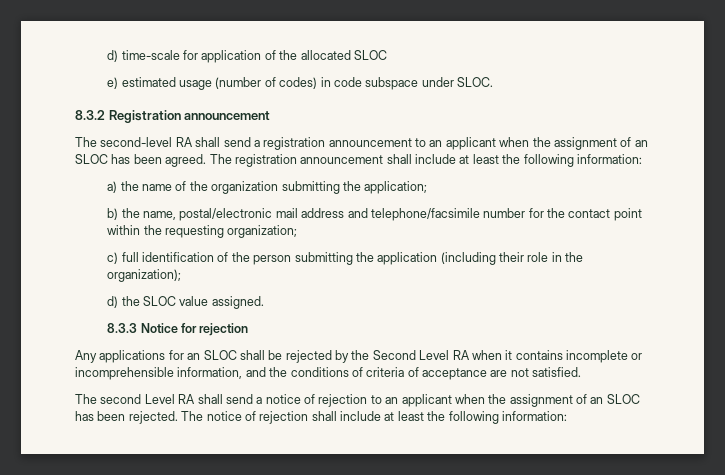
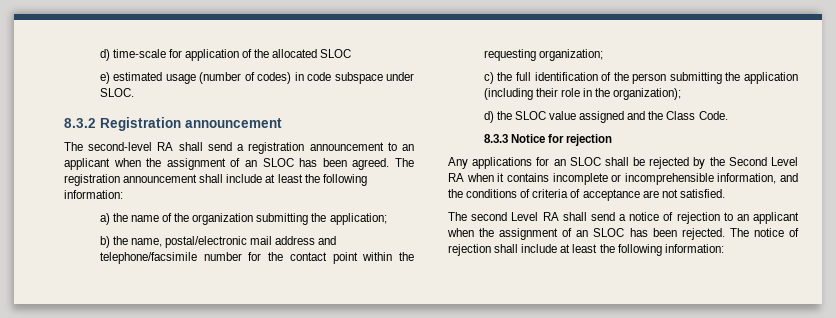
(119, 258) none -> [497,72,513,81] the
[211,296,264,309] assigned. -> [579,111,728,123] assigned and the Class Code.

